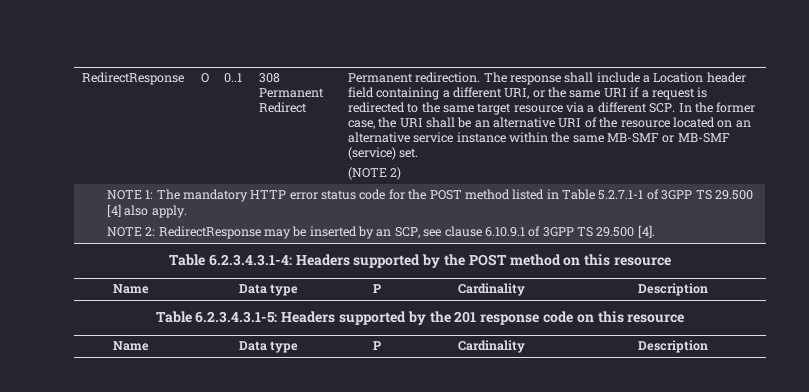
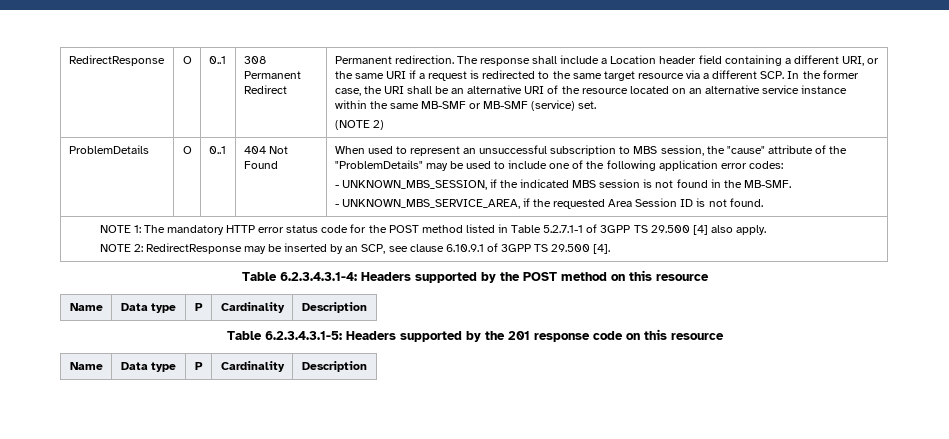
(402, 173) none -> [68,145,149,154] [182,146,192,154] [208,146,226,154] [243,146,288,154] [243,161,278,169] [334,145,848,156] [334,160,783,171] [334,179,791,190] [334,198,763,209] // ProblemDetails | O | 0..1 | 404 Not Found | When used to represent an unsuccessful subscription to MBS session, the "cause" attribute of the "ProblemDetails" may be used to include one of the following application error codes: // - UNKNOWN_MBS_SESSION, if the indicated MBS session is not found in the MB-SMF. // - UNKNOWN_MBS_SERVICE_AREA, if the requested Area Session ID is not found.

